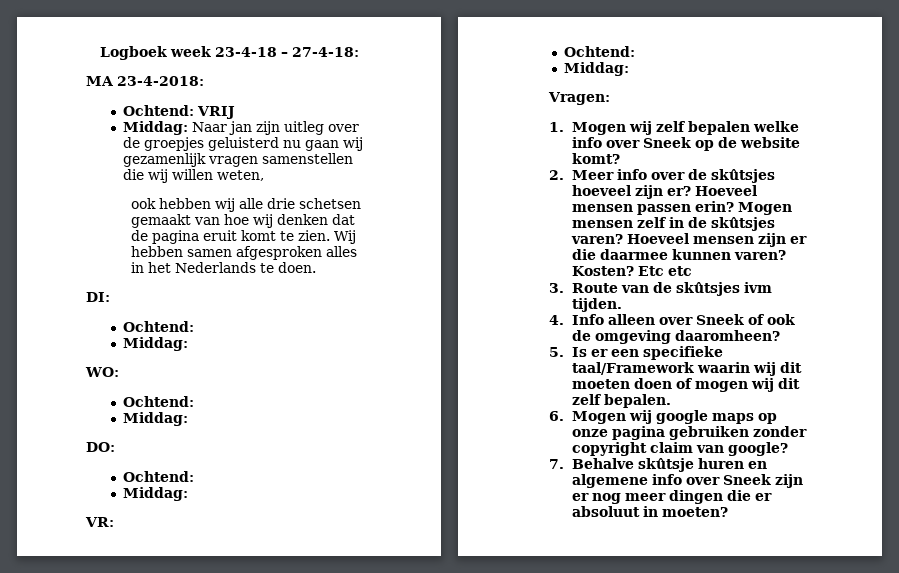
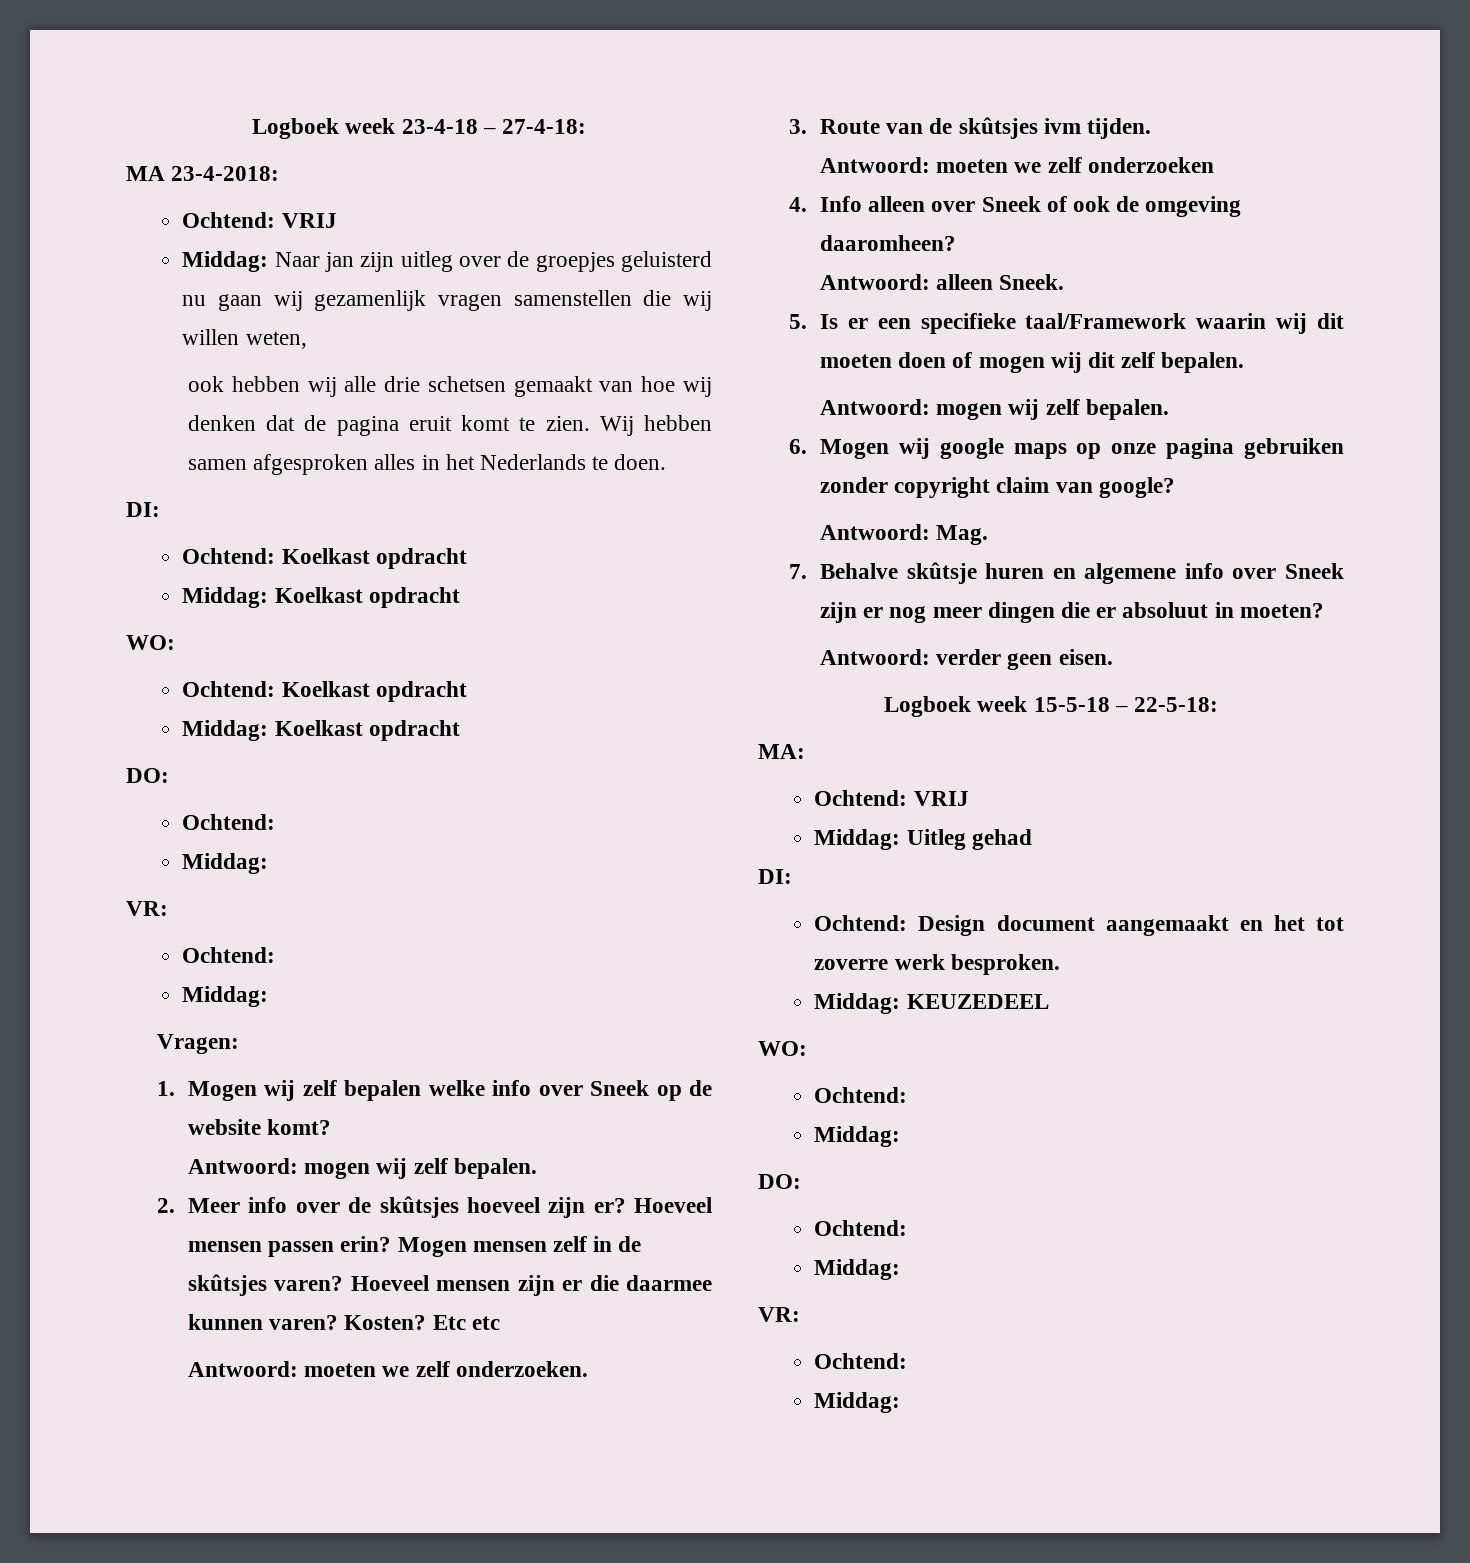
[123,337,189,351] [85,367,119,377] [123,396,195,407] [123,412,189,426] // Middag: // WO: // Ochtend: // Middag: -> [281,548,467,569] [182,587,460,608] [126,635,175,650] [182,681,467,702] [182,720,460,741] Koelkast opdracht // Middag: Koelkast opdracht // WO: // Ochtend: Koelkast opdracht // Middag: Koelkast opdracht
(620, 158) none -> [187,1158,537,1179] // Antwoord: mogen wij zelf bepalen.
(692, 271) none -> [187,1361,588,1377] // Antwoord: moeten we zelf onderzoeken.
(622, 305) none -> [819,157,1214,173] // Antwoord: moeten we zelf onderzoeken
(780, 335) none -> [819,274,1065,290] // Antwoord: alleen Sneek.
(671, 401) none -> [819,399,1169,420] // Antwoord: mogen wij zelf bepalen.
(788, 449) none -> [819,524,989,545] // Antwoord: Mag.
(728, 512) none -> [819,649,1113,670] [884,696,1218,717] [758,744,805,759] [814,790,969,806] [814,829,1032,850] [758,869,792,884] [814,915,1344,936] [814,954,1060,975] [814,993,1049,1014] [758,1041,807,1056] [814,1087,908,1103] [814,1126,901,1147] [758,1174,801,1189] [814,1220,908,1236] [814,1259,901,1280] [758,1307,800,1322] [814,1353,908,1369] [814,1392,901,1413] // Antwoord: verder geen eisen. // Logboek week 15-5-18 – 22-5-18: // MA: // Ochtend: VRIJ // Middag: Uitleg gehad // DI: // Ochtend: Design document aangemaakt en het tot zoverre werk besproken. // Middag: KEUZEDEEL // WO: // Ochtend: // Middag: // DO: // Ochtend: // Middag: // VR: // Ochtend: // Middag:

